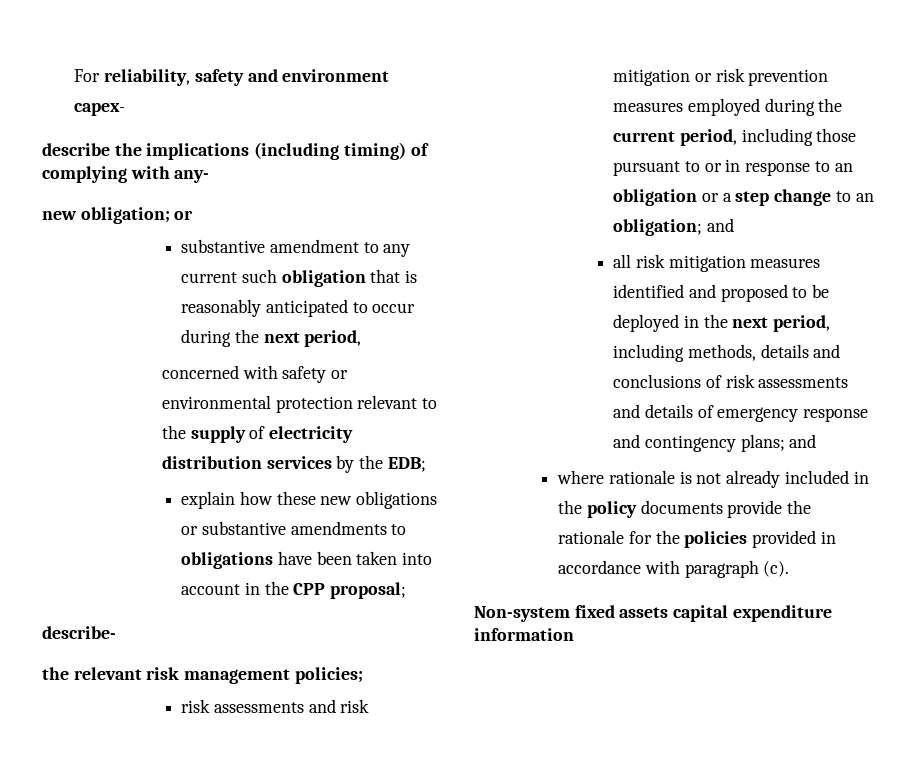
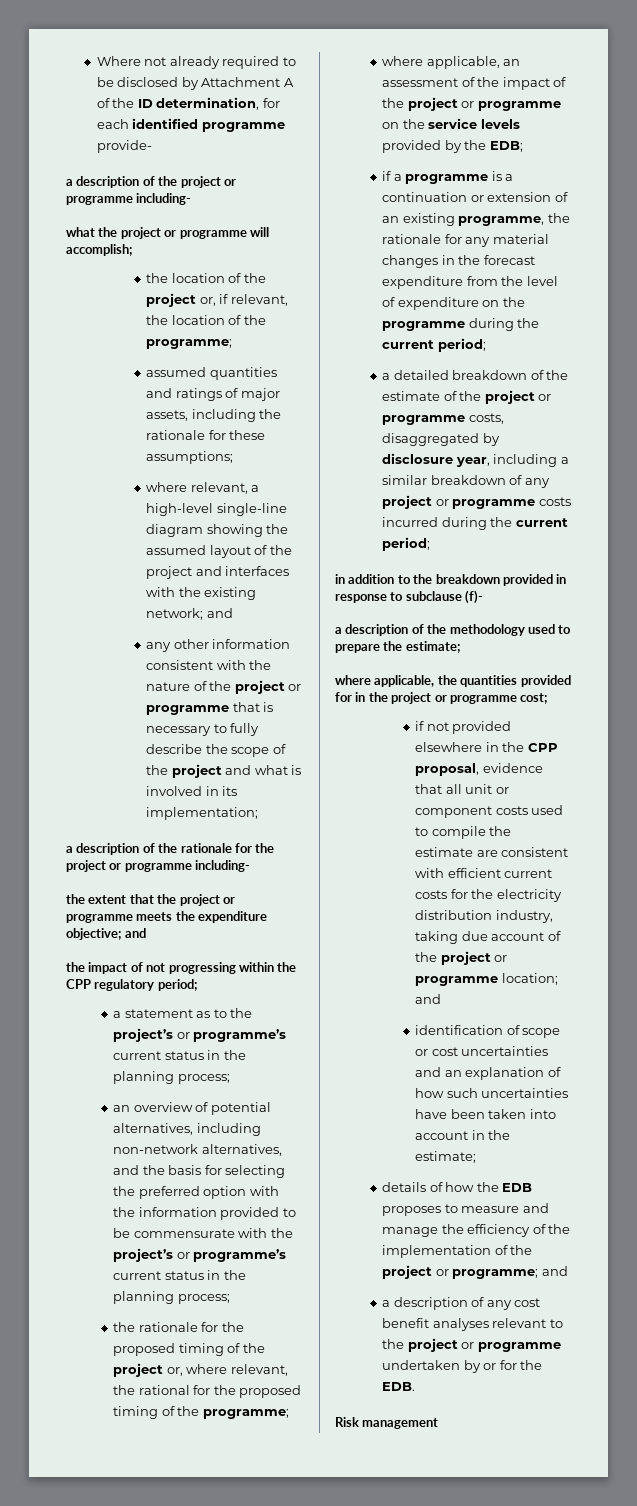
[74,69,390,86] [74,103,126,116] [42,142,429,160] [42,166,210,183] [42,207,194,224] [181,239,411,257] [181,269,418,287] [181,299,416,317] [181,329,362,347] [162,365,349,383] [162,395,438,413] [162,425,354,443] [162,455,426,473] [181,491,438,509] [181,521,407,535] [181,552,274,569] For reliability, safety and environment capex- // describe the implications (including timing) of complying with any- // new obligation; or // substantive amendment to any current such obligation that is reasonably anticipated to occur during the next period, // concerned with safety or environmental protection relevant to the supply of electricity distribution services by the EDB; // explain how these new obligations or substantive amendments to obligations -> [96,56,296,69] [96,77,294,90] [96,97,280,110] [96,118,285,132] [96,140,152,153] [66,176,236,188] [66,193,192,205] [66,227,269,239] [66,244,133,256] [146,273,266,283] [146,293,288,307] [146,315,266,325] [146,339,233,349] [146,367,277,380] [146,388,280,401] [146,409,282,422] [146,430,266,440] [146,451,234,464] [146,482,260,494] [146,503,287,516] [146,524,289,537] [146,545,292,558] [146,566,290,579] [146,587,257,600] [146,608,233,620] [146,639,291,652] [146,660,272,670] [146,680,302,694] [146,702,274,715] [146,723,260,736] [146,744,286,757] [146,764,302,778] [146,786,238,796] [146,807,259,820] [66,843,275,855] [66,860,251,872] [66,894,235,906] [66,911,268,923] [66,928,147,940] [66,962,297,974] [66,979,198,991] [113,1008,253,1018] [113,1028,287,1042] [113,1050,246,1060] [113,1071,230,1084] [113,1102,271,1115] [113,1123,261,1136] [113,1144,282,1156] [113,1165,286,1178] [113,1186,279,1199] [113,1207,296,1220] [113,1228,293,1238] [113,1248,287,1262] [113,1270,246,1280] [113,1291,230,1304] [113,1322,244,1332] [113,1343,265,1356] [113,1363,288,1377] [113,1385,302,1398] [113,1406,289,1419] [382,56,521,69] [382,77,567,90] [382,97,561,111] [382,118,520,129] [382,140,523,153] [382,171,514,184] [382,192,568,202] [382,213,570,226] [382,234,549,247] [382,255,535,268] [382,276,558,289] [382,297,525,310] [382,318,540,331] [382,338,486,352] [382,370,569,380] [382,390,552,404] [382,413,504,425] [382,433,500,446] [382,453,569,467] [382,475,550,488] [382,495,571,509] [382,517,568,530] [382,537,431,551] [335,574,567,586] [335,590,484,604] [335,624,572,636] [335,641,461,653] [335,675,571,687] [335,692,549,704] [415,721,512,734] [415,742,558,752] [415,763,543,776] [415,784,509,794] [415,805,564,818] [415,826,512,839] [415,847,569,857] [415,868,553,878] [415,889,562,902] [415,910,553,923] [415,931,561,944] [415,951,508,965] [415,973,558,986] [415,994,442,1004] [415,1025,561,1038] [415,1046,549,1056] [415,1067,561,1080] [415,1088,569,1098] Where not already required to be disclosed by Attachment A of the ID determination, for each identified programme provide- // a description of the project or programme including- // what the project or programme will accomplish; // the location of the project or, if relevant, the location of the programme; // assumed quantities and ratings of major assets, including the rationale for these assumptions; // where relevant, a high-level single-line diagram showing the assumed layout of the project and interfaces with the existing network; and // any other information consistent with the nature of the project or programme that is necessary to fully describe the scope of the project and what is involved in its implementation; // a description of the rationale for the project or programme including- // the extent that the project or programme meets the expenditure objective; and // the impact of not progressing within the CPP regulatory period; // a statement as to the project’s or programme’s current status in the planning process; // an overview of potential alternatives, including non-network alternatives, and the basis for selecting the preferred option with the information provided to be commensurate with the project’s or programme’s current status in the planning process; // the rationale for the proposed timing of the project or, where relevant, the rational for the proposed timing of the programme; // where applicable, an assessment of the impact of the project or programme on the service levels provided by the EDB; // if a programme is a continuation or extension of an existing programme, the rationale for any material changes in the forecast expenditure from the level of expenditure on the programme during the current period; // a detailed breakdown of the estimate of the project or programme costs, disaggregated by disclosure year, including a similar breakdown of any project or programme costs incurred during the current period; // in addition to the breakdown provided in response to subclause (f)- // a description of the methodology used to prepare the estimate; // where applicable, the quantities provided for in the project or programme cost; // if not provided elsewhere in the CPP proposal, evidence that all unit or component costs used to compile the estimate are consistent with efficient current costs for the electricity distribution industry, taking due account of the project or programme location; and // identification of scope or cost uncertainties and an explanation of how such uncertainties
[293,582,407,599] [42,626,116,639] [42,667,363,684] [181,699,370,713] [613,68,829,86] [613,98,843,116] [613,128,857,146] [613,159,853,176] [613,189,874,206] [613,218,734,236] [613,254,821,272] [613,284,830,302] [613,314,831,332] [613,344,841,362] [613,374,849,388] [613,404,869,422] [613,434,817,452] [557,470,869,488] [558,500,812,518] [558,530,836,548] [558,560,790,578] [474,605,832,622] [474,628,574,641] CPP proposal; // describe- // the relevant risk management policies; // risk assessments and risk mitigation or risk prevention measures employed during the current period, including those pursuant to or in response to an obligation or a step change to an obligation; and // all risk mitigation measures identified and proposed to be deployed in the next period, including methods, details and conclusions of risk assessments and details of emergency response and contingency plans; and // where rationale is not already included in the policy documents provide the rationale for the policies provided in accordance with paragraph (c). // Non-system fixed assets capital expenditure information -> [415,1151,477,1163] [382,1182,533,1192] [382,1203,549,1216] [382,1224,571,1237] [382,1245,533,1258] [382,1265,568,1279] [382,1297,541,1310] [382,1318,563,1331] [382,1338,561,1352] [382,1360,543,1373] [382,1382,416,1391] [335,1417,439,1429] estimate; // details of how the EDB proposes to measure and manage the efficiency of the implementation of the project or programme; and // a description of any cost benefit analyses relevant to the project or programme undertaken by or for the EDB. // Risk management

